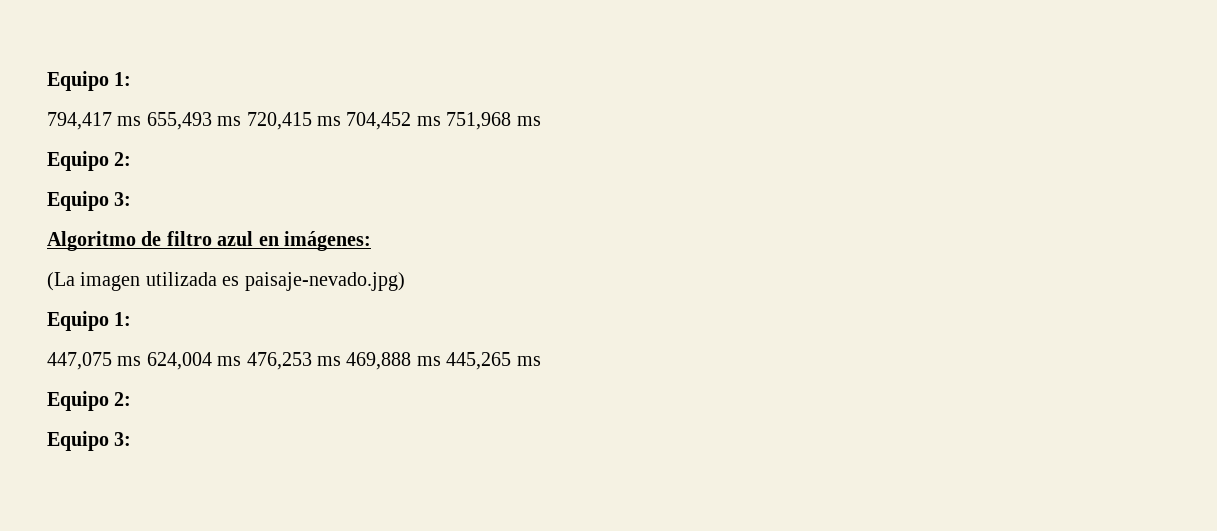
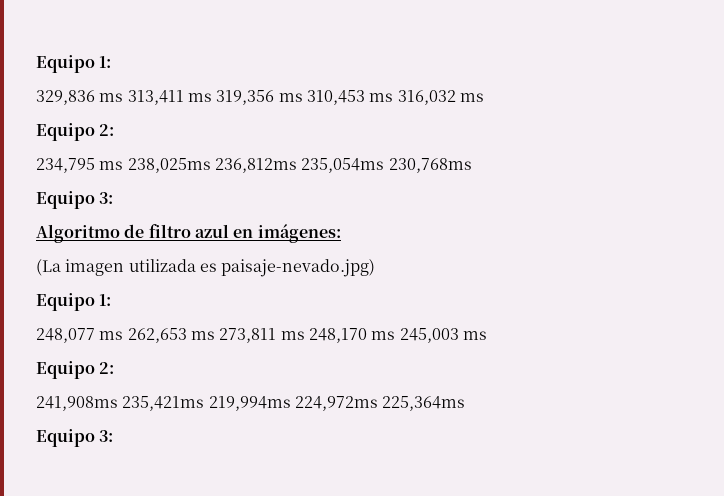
[47,71,132,91] [47,112,541,130] [47,151,132,171] Equipo 1: // 794,417 ms 655,493 ms 720,415 ms 704,452 ms 751,968 ms // Equipo 2: -> [36,55,112,73] [36,90,484,105] [36,123,115,141] [36,158,472,173] Equipo 1: // 329,836 ms 313,411 ms 319,356 ms 310,453 ms 316,032 ms // Equipo 2: // 234,795 ms 238,025ms 236,812ms 235,054ms 230,768ms
[47,352,541,370] [47,391,132,411] 447,075 ms 624,004 ms 476,253 ms 469,888 ms 445,265 ms // Equipo 2: -> [36,328,487,343] [36,361,115,379] [36,396,466,411] 248,077 ms 262,653 ms 273,811 ms 248,170 ms 245,003 ms // Equipo 2: // 241,908ms 235,421ms 219,994ms 224,972ms 225,364ms

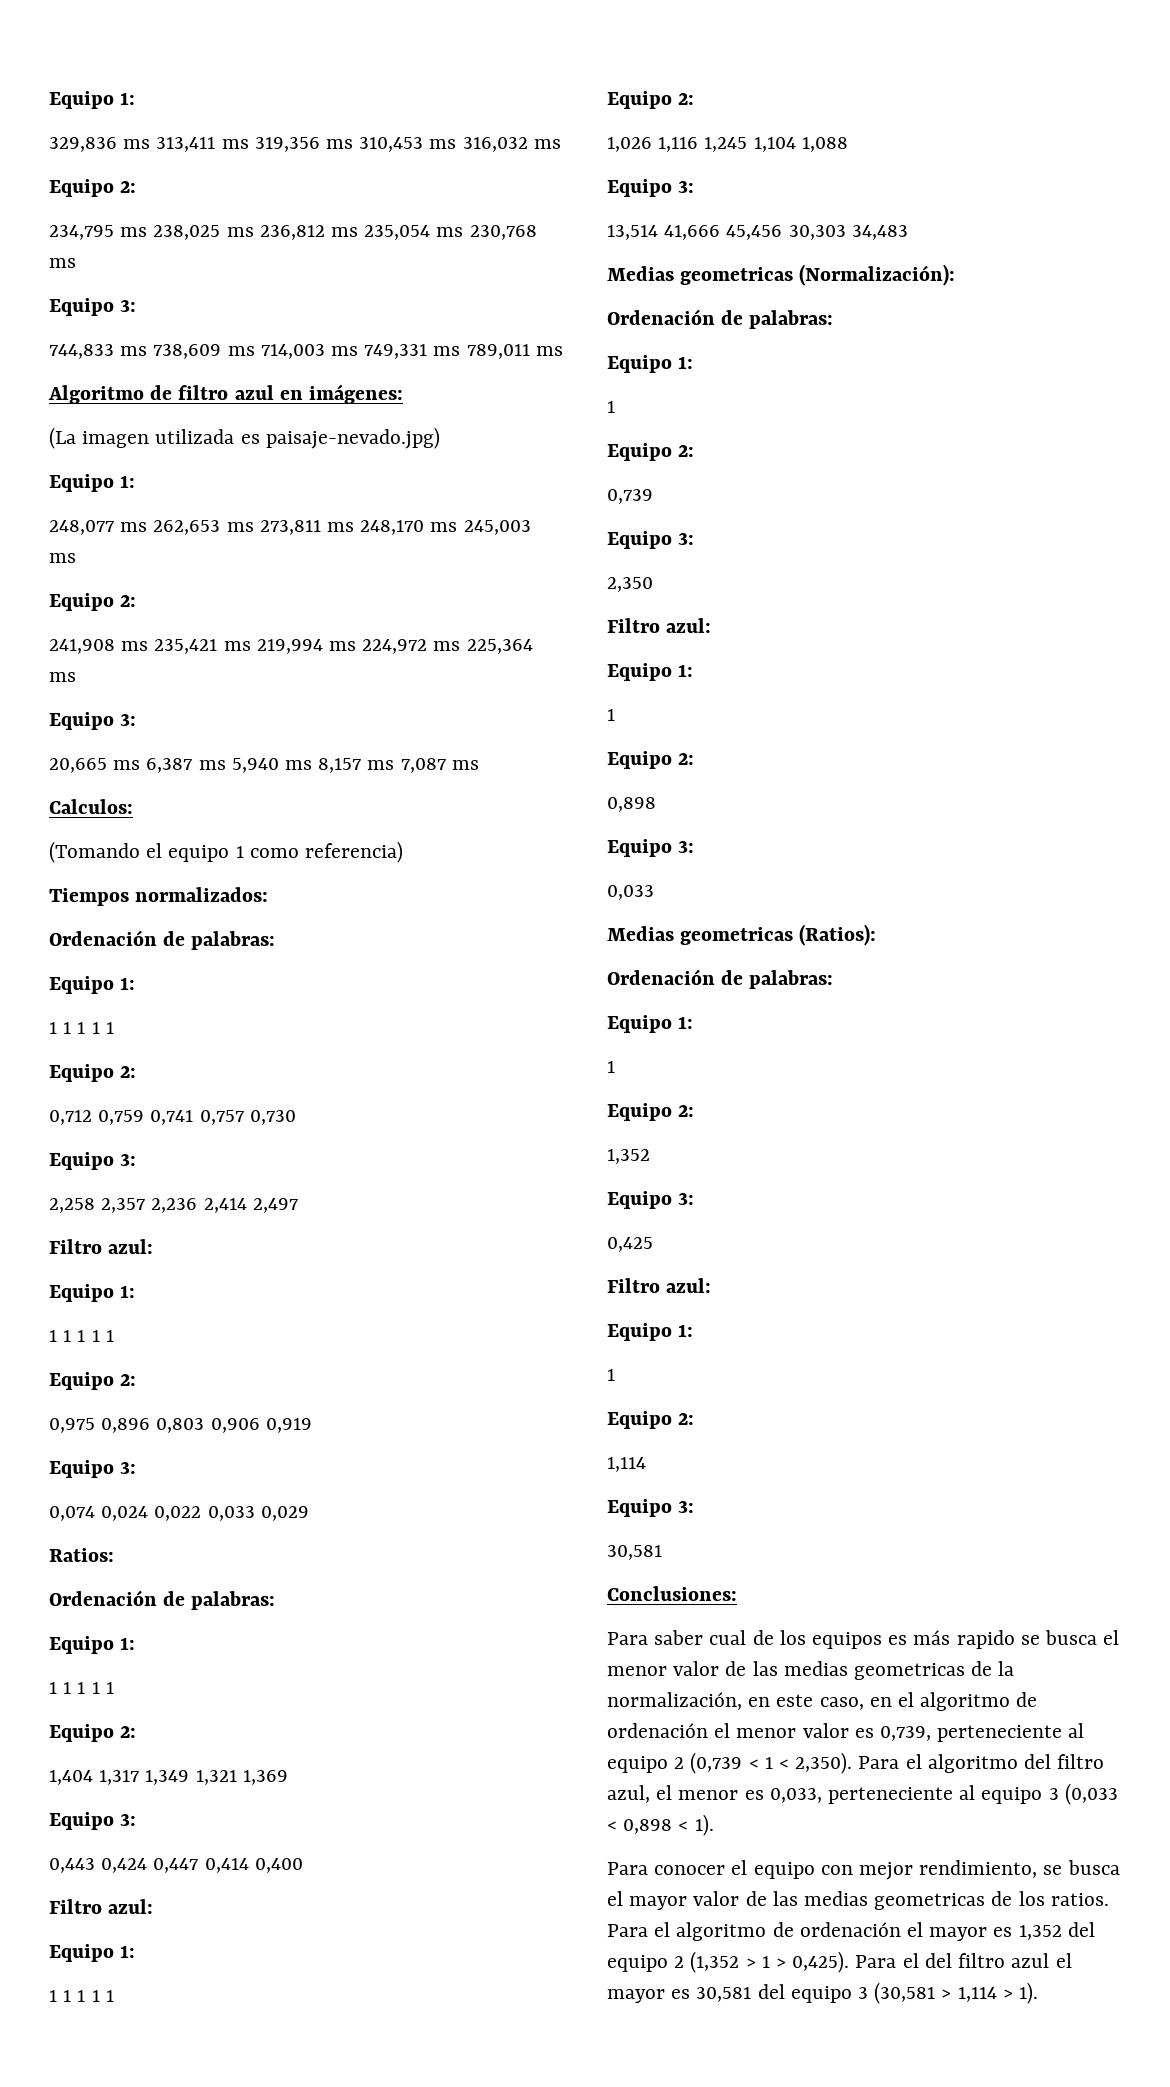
[127,158,472,173] [36,191,114,209] 238,025ms 236,812ms 235,054ms 230,768ms // Equipo 3: -> [153,225,537,240] [49,258,76,268] [49,298,137,316] [49,344,563,359] 238,025 ms 236,812 ms 235,054 ms 230,768 ms // Equipo 3: // 744,833 ms 738,609 ms 714,003 ms 749,331 ms 789,011 ms
[36,396,466,411] [36,429,114,447] 241,908ms 235,421ms 219,994ms 224,972ms 225,364ms // Equipo 3: -> [49,639,533,654] [49,672,76,682] [49,712,137,730] [49,758,479,773] [49,799,133,814] [49,841,404,863] [49,887,269,906] [49,930,276,950] [49,976,136,994] [49,1022,114,1034] [49,1064,137,1082] [49,1110,296,1125] [49,1152,137,1170] [49,1198,298,1213] [49,1239,154,1254] [49,1284,136,1302] [49,1330,114,1342] [49,1372,137,1390] [49,1418,312,1433] [49,1460,137,1478] [49,1506,309,1521] [49,1548,114,1562] [49,1590,276,1610] [49,1636,136,1654] [49,1682,114,1694] [49,1724,137,1742] [49,1770,288,1785] [49,1812,137,1830] [49,1858,303,1873] [49,1899,154,1914] [49,1944,136,1962] [49,1990,114,2002] [607,91,695,109] [607,137,848,152] [607,179,695,197] [607,225,908,240] [607,264,956,286] [607,309,834,329] [607,355,694,373] [607,401,615,413] [607,443,695,461] [607,489,653,504] [607,531,695,549] [607,577,653,592] [607,618,712,633] [607,663,694,681] [607,709,615,721] [607,751,695,769] [607,797,656,812] [607,839,695,857] [607,885,654,900] [607,924,877,946] [607,969,834,989] [607,1015,694,1033] [607,1061,615,1073] [607,1103,695,1121] [607,1149,650,1164] [607,1191,695,1209] [607,1237,653,1252] [607,1278,712,1293] [607,1323,694,1341] [607,1369,615,1381] [607,1411,695,1429] [607,1457,646,1472] [607,1499,695,1517] [607,1545,662,1560] [607,1586,737,1601] [607,1630,1120,1649] [607,1661,1015,1680] [607,1692,1038,1711] [607,1723,1085,1742] [607,1752,1105,1774] [607,1783,1118,1805] [607,1814,714,1836] [607,1860,1120,1880] [607,1891,1109,1910] [607,1922,1095,1941] [607,1951,1072,1973] [607,1982,1039,2004] 241,908 ms 235,421 ms 219,994 ms 224,972 ms 225,364 ms // Equipo 3: // 20,665 ms 6,387 ms 5,940 ms 8,157 ms 7,087 ms // Calculos: // (Tomando el equipo 1 como referencia) // Tiempos normalizados: // Ordenación de palabras: // Equipo 1: // 1 1 1 1 1 // Equipo 2: // 0,712 0,759 0,741 0,757 0,730 // Equipo 3: // 2,258 2,357 2,236 2,414 2,497 // Filtro azul: // Equipo 1: // 1 1 1 1 1 // Equipo 2: // 0,975 0,896 0,803 0,906 0,919 // Equipo 3: // 0,074 0,024 0,022 0,033 0,029 // Ratios: // Ordenación de palabras: // Equipo 1: // 1 1 1 1 1 // Equipo 2: // 1,404 1,317 1,349 1,321 1,369 // Equipo 3: // 0,443 0,424 0,447 0,414 0,400 // Filtro azul: // Equipo 1: // 1 1 1 1 1 // Equipo 2: // 1,026 1,116 1,245 1,104 1,088 // Equipo 3: // 13,514 41,666 45,456 30,303 34,483 // Medias geometricas (Normalización): // Ordenación de palabras: // Equipo 1: // 1 // Equipo 2: // 0,739 // Equipo 3: // 2,350 // Filtro azul: // Equipo 1: // 1 // Equipo 2: // 0,898 // Equipo 3: // 0,033 // Medias geometricas (Ratios): // Ordenación de palabras: // Equipo 1: // 1 // Equipo 2: // 1,352 // Equipo 3: // 0,425 // Filtro azul: // Equipo 1: // 1 // Equipo 2: // 1,114 // Equipo 3: // 30,581 // Conclusiones: // Para saber cual de los equipos es más rapido se busca el menor valor de las medias geometricas de la normalización, en este caso, en el algoritmo de ordenación el menor valor es 0,739, perteneciente al equipo 2 (0,739 < 1 < 2,350). Para el algoritmo del filtro azul, el menor es 0,033, perteneciente al equipo 3 (0,033 < 0,898 < 1). // Para conocer el equipo con mejor rendimiento, se busca el mayor valor de las medias geometricas de los ratios. Para el algoritmo de ordenación el mayor es 1,352 del equipo 2 (1,352 > 1 > 0,425). Para el del filtro azul el mayor es 30,581 del equipo 3 (30,581 > 1,114 > 1).

